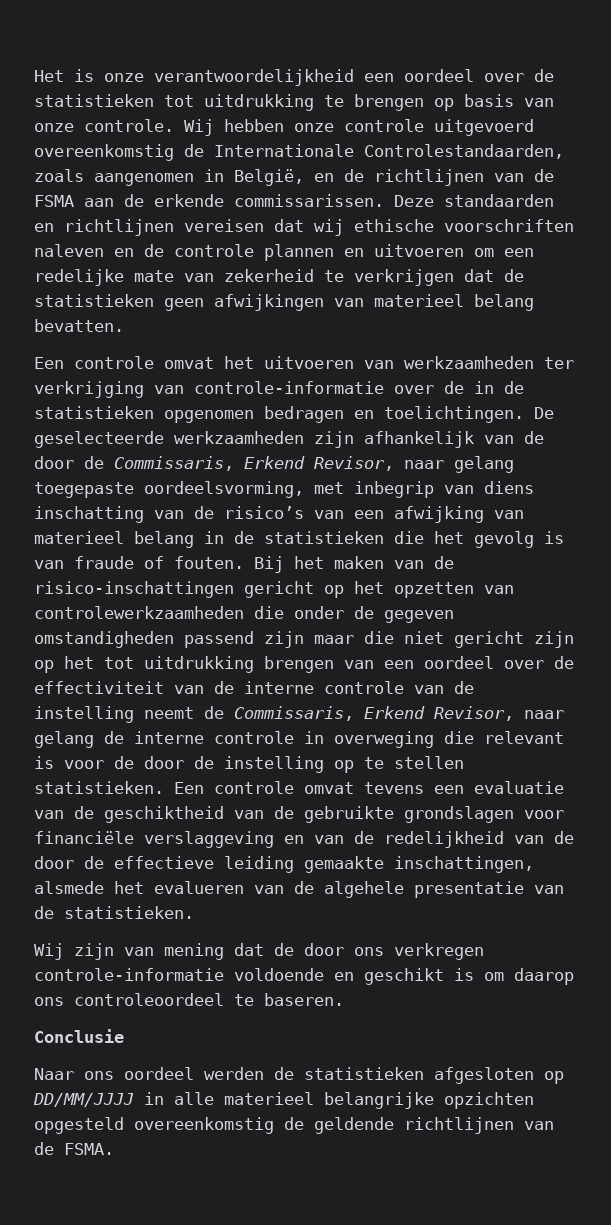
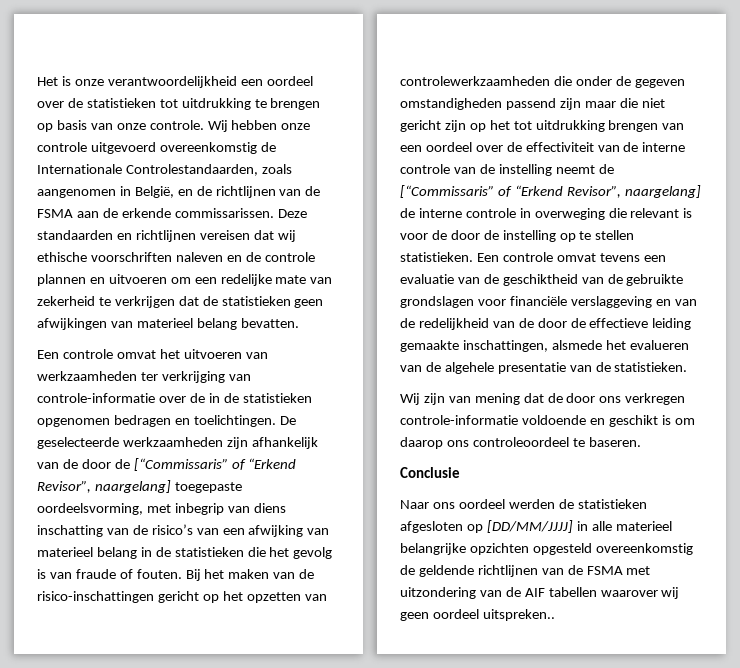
[114,456,514,473] Commissaris, Erkend Revisor, naar gelang -> [133,458,297,471] [37,480,171,493] [“Commissaris” of “Erkend Revisor”, naargelang]
[234,706,564,721] [34,731,94,748] Commissaris, Erkend Revisor, naar gelang -> [400,185,701,198] [“Commissaris” of “Erkend Revisor”, naargelang]
[33,1093,134,1107] DD/MM/JJJJ -> [486,520,573,533] [DD/MM/JJJJ]
[64,1143,114,1155] FSMA. -> [586,566,651,575] [400,587,680,599] [400,609,555,621] FSMA met uitzondering van de AIF tabellen waarover wij geen oordeel uitspreken..

